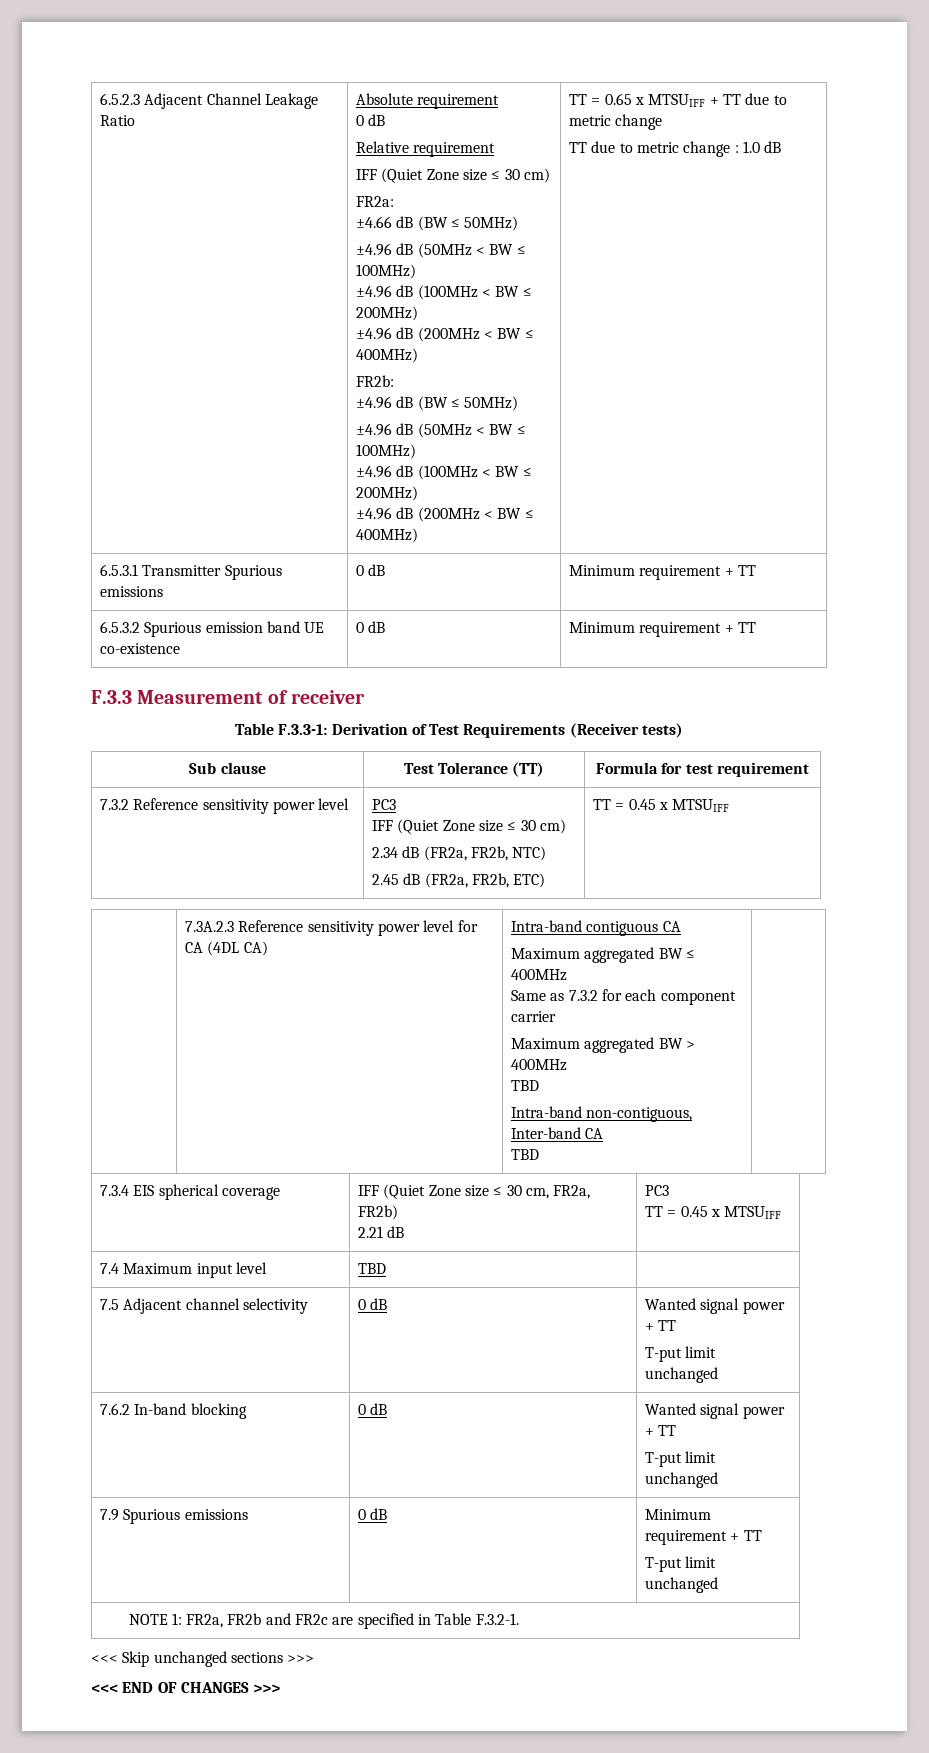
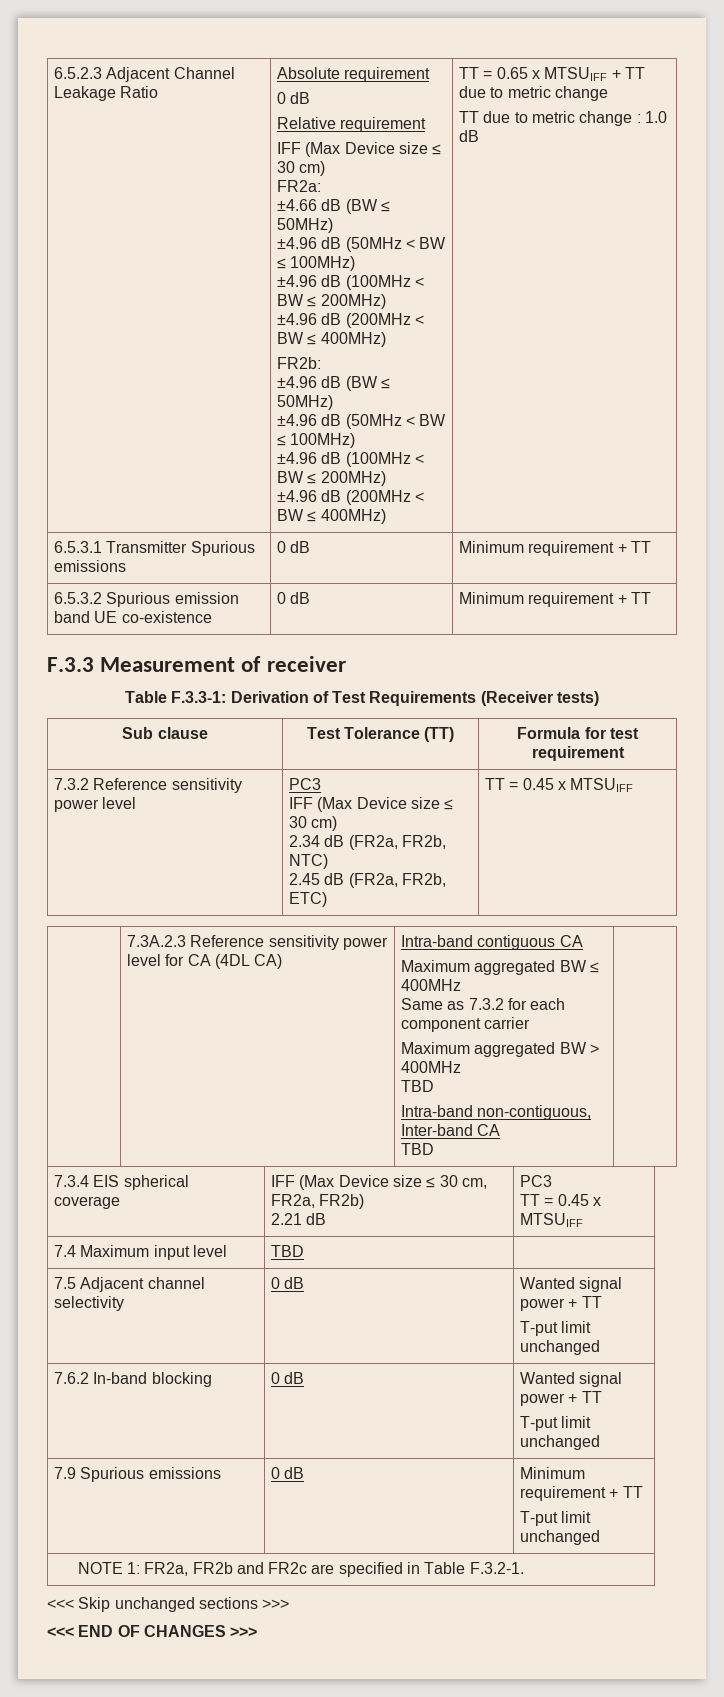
[381,168,459,183] (Quiet Zone -> [305,142,395,157] (Max Device
[397,819,475,834] (Quiet Zone -> [317,797,407,812] (Max Device
[383,1184,461,1199] (Quiet Zone -> [299,1175,389,1190] (Max Device

